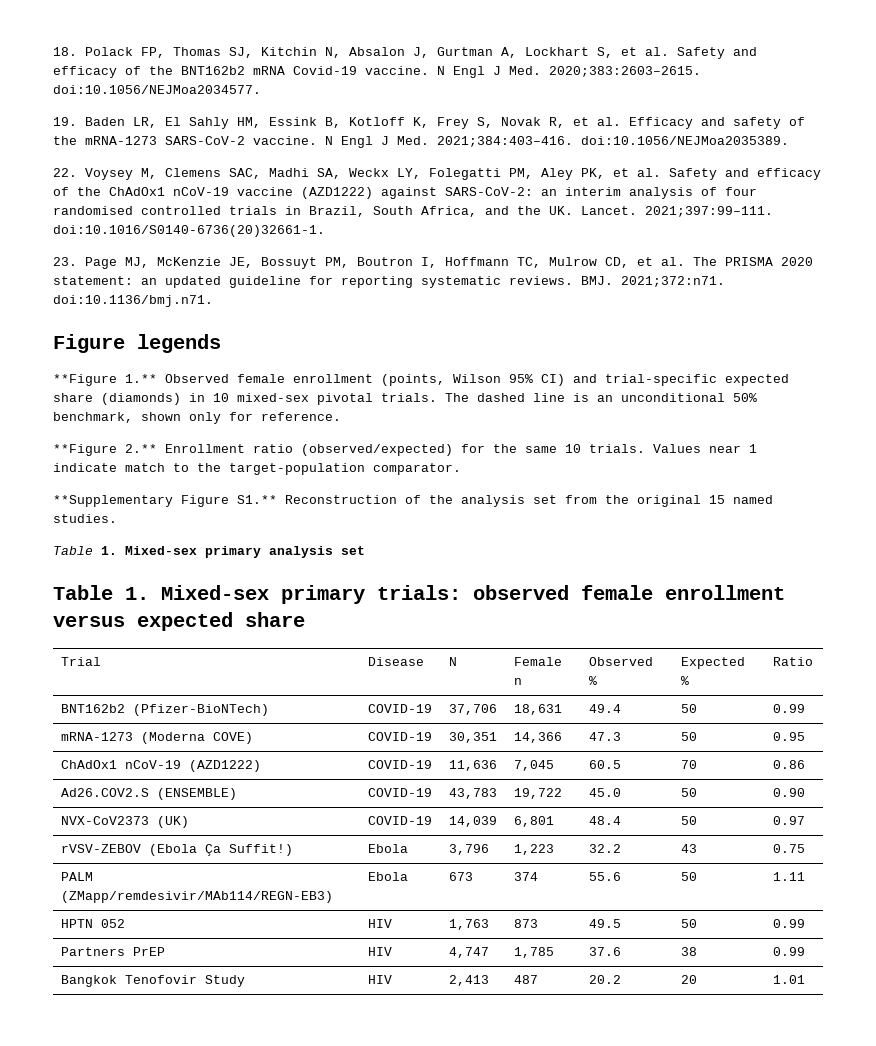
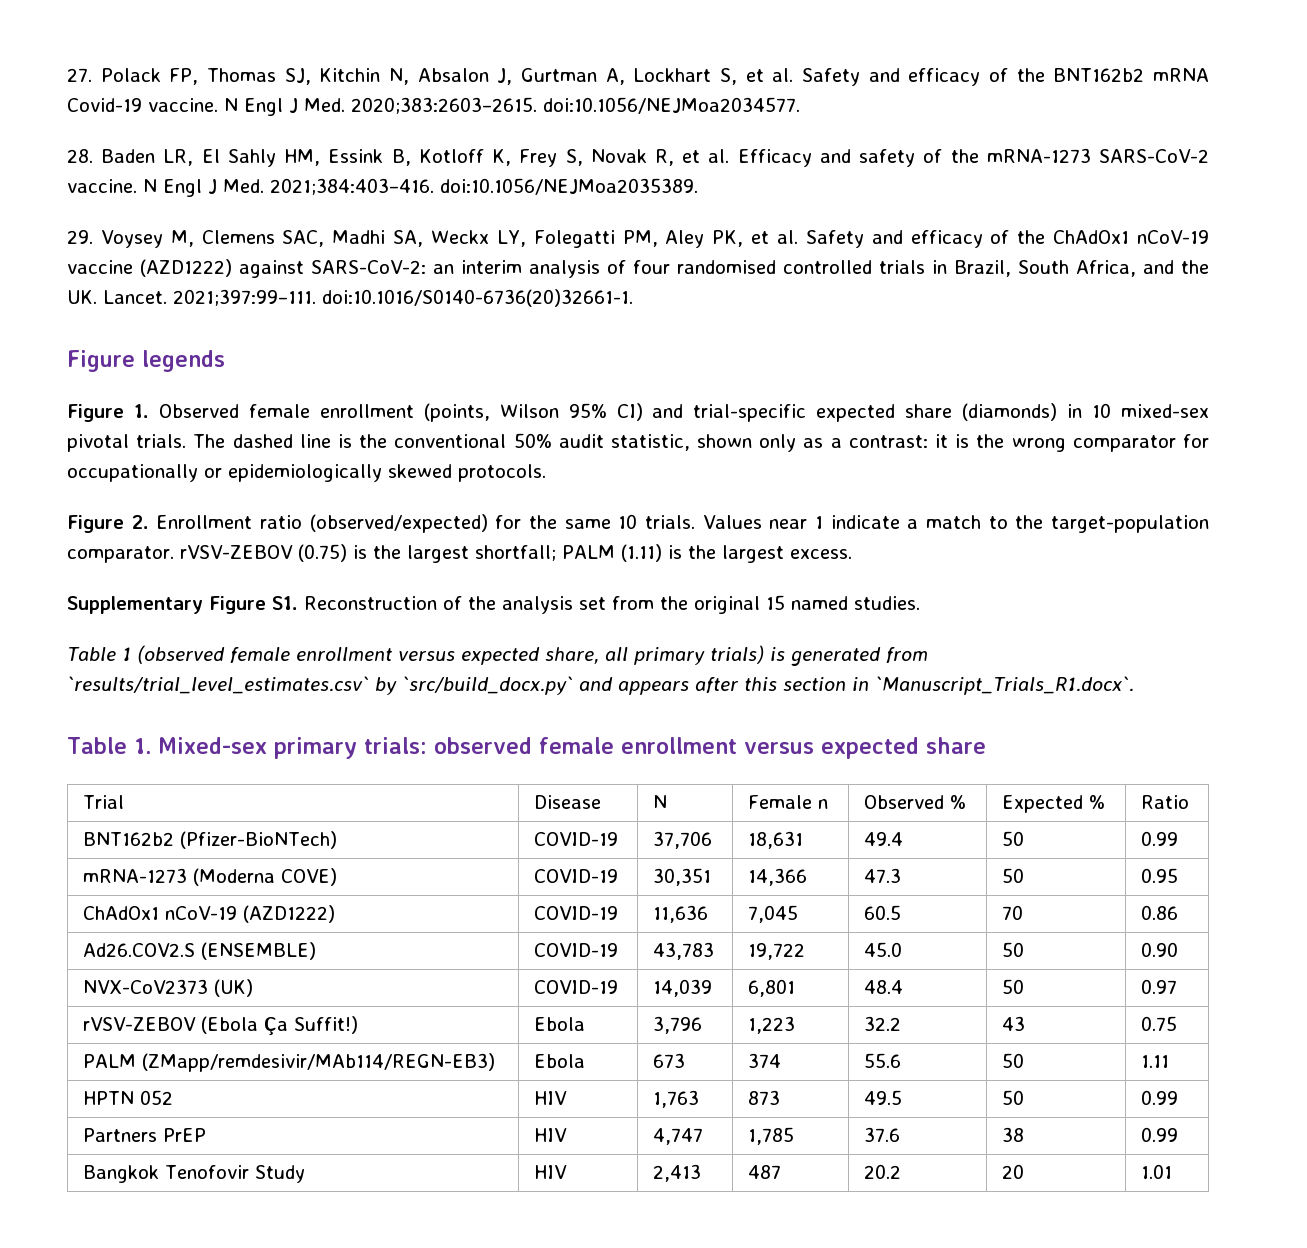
[53,47,77,56] 18. -> [67,68,92,82] 27.
[53,117,77,126] 19. -> [67,149,93,163] 28.
[53,168,77,177] 22. -> [67,230,93,244] 29.
[53,257,813,269] [53,276,725,288] [53,295,213,307] // 23. Page MJ, McKenzie JE, Bossuyt PM, Boutron I, Hoffmann TC, Mulrow CD, et al. The PRISMA 2020 statement: an updated guideline for reporting systematic reviews. BMJ. 2021;372:n71. doi:10.1136/bmj.n71. -> (633, 298) none
[53,374,157,386] **Figure 1.** -> [67,404,149,422] Figure 1.
[597,393,757,402] [53,412,341,424] [53,444,157,456] an unconditional 50% benchmark, shown only for reference. // **Figure 2.** -> [359,433,1209,452] [67,464,546,482] [67,515,149,533] the conventional 50% audit statistic, shown only as a contrast: it is the wrong comparator for occupationally or epidemiologically skewed protocols. // Figure 2.
(117, 467) none -> [907,519,919,529] a
[53,495,277,507] // **Supplementary Figure S1.** -> [179,544,852,563] [67,596,298,614] rVSV-ZEBOV (0.75) is the largest shortfall; PALM (1.11) is the largest excess. // Supplementary Figure S1.
[101,546,365,558] 1. Mixed-sex primary analysis set -> [121,645,928,666] [67,676,1134,695] 1 (observed female enrollment versus expected share, all primary trials) is generated from `results/trial_level_estimates.csv` by `src/build_docx.py` and appears after this section in `Manuscript_Trials_R1.docx`.

